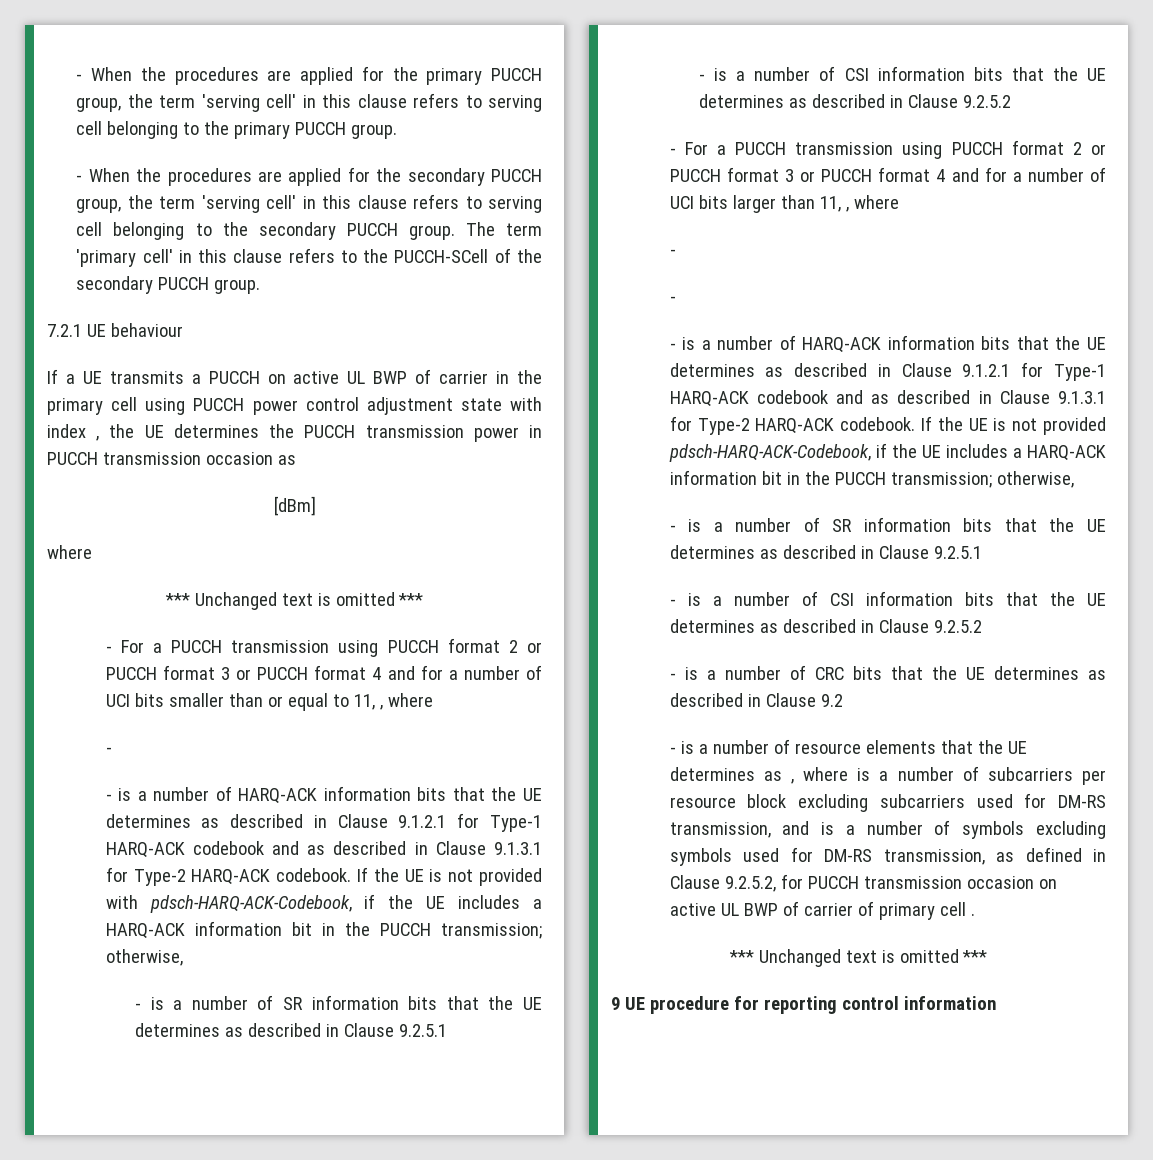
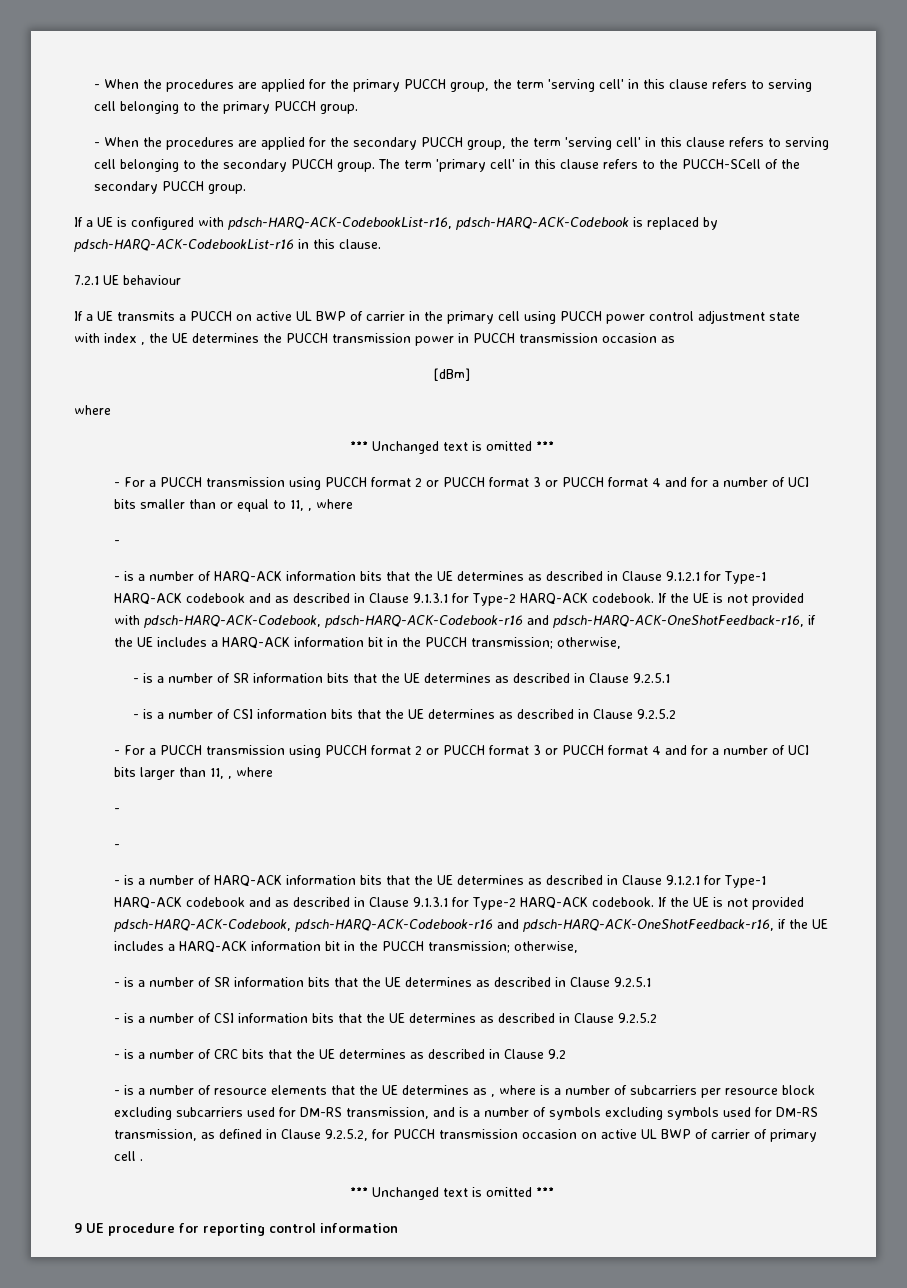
(261, 286) none -> [74,217,718,230] [74,239,381,252] // If a UE is configured with pdsch-HARQ-ACK-CodebookList-r16, pdsch-HARQ-ACK-Codebook is replaced by pdsch-HARQ-ACK-CodebookList-r16 in this clause.
(352, 904) none -> [324,615,804,628] pdsch-HARQ-ACK-Codebook-r16 and pdsch-HARQ-ACK-OneShotFeedback-r16,
(871, 453) none -> [294,919,774,932] pdsch-HARQ-ACK-Codebook-r16 and pdsch-HARQ-ACK-OneShotFeedback-r16,

